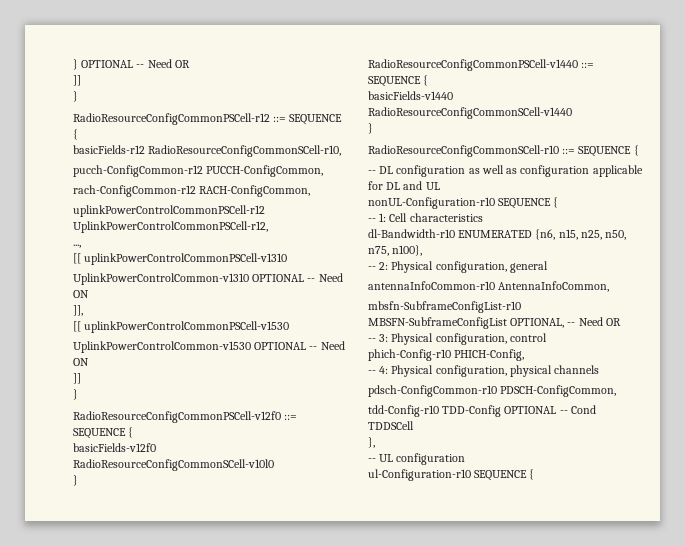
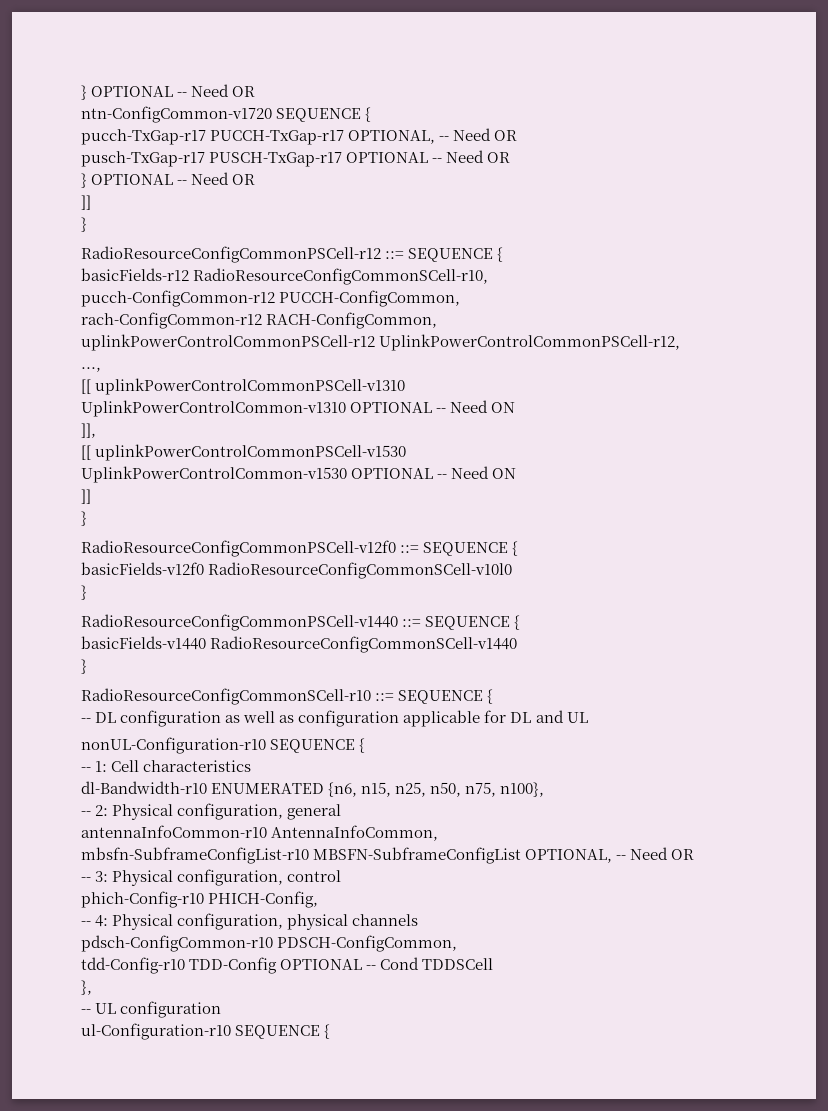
[73,59,190,70] } OPTIONAL -- Need OR -> [81,84,256,100] [81,106,372,123] [81,128,518,145] [81,150,511,167] [81,172,256,188] } OPTIONAL -- Need OR // ntn-ConfigCommon-v1720 SEQUENCE { // pucch-TxGap-r17 PUCCH-TxGap-r17 OPTIONAL, -- Need OR // pusch-TxGap-r17 PUSCH-TxGap-r17 OPTIONAL -- Need OR // } OPTIONAL -- Need OR

